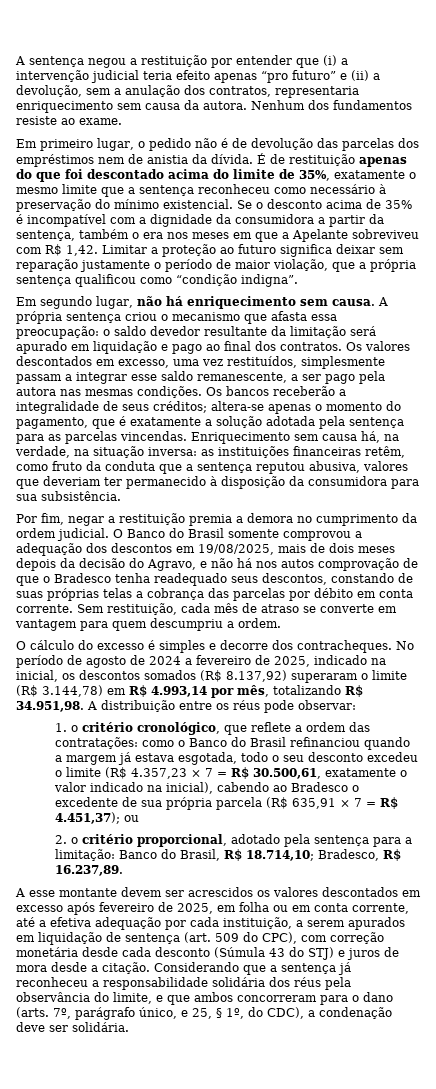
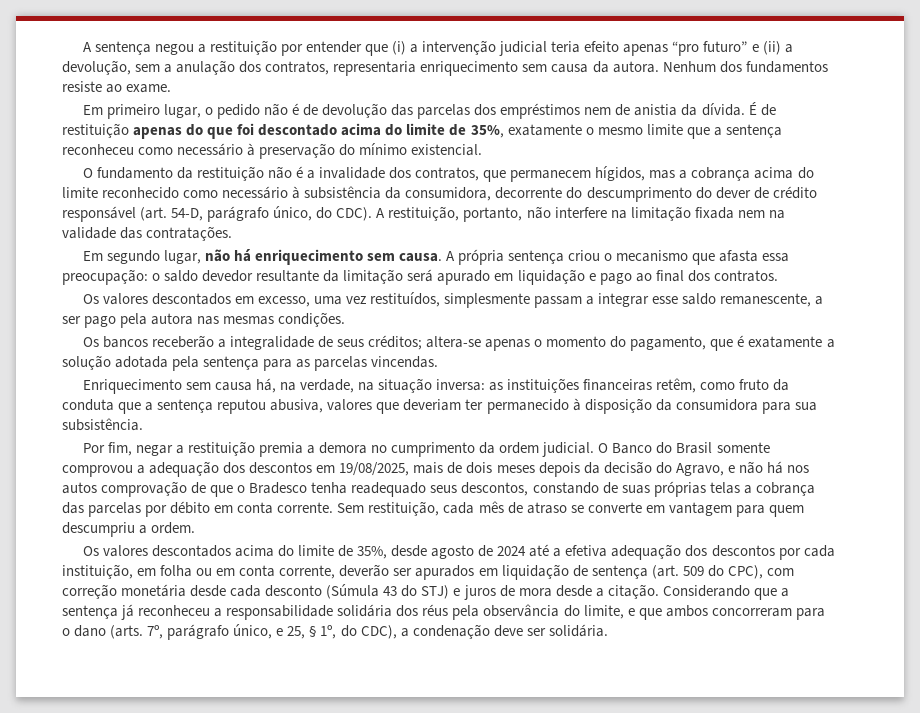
[237,199,412,209] [16,214,384,227] [16,229,419,242] [16,244,404,257] [16,259,416,272] [16,274,298,287] Se o desconto acima de 35% é incompatível com a dignidade da consumidora a partir da sentença, também o era nos meses em que a Apelante sobreviveu com R$ 1,42. Limitar a proteção ao futuro significa deixar sem reparação justamente o período de maior violação, que a própria sentença qualificou como “condição indigna”. -> [82,166,814,182] [62,186,817,202] [62,206,785,222] [62,226,233,241] // O fundamento da restituição não é a invalidade dos contratos, que permanecem hígidos, mas a cobrança acima do limite reconhecido como necessário à subsistência da consumidora, decorrente do descumprimento do dever de crédito responsável (art. 54-D, parágrafo único, do CDC). A restituição, portanto, não interfere na limitação fixada nem na validade das contratações.
(342, 346) none -> (778, 276) //
(202, 392) none -> (346, 319) //
(187, 436) none -> (439, 362) //
[16,640,414,653] [16,655,386,668] [16,670,407,683] [16,685,363,698] [16,700,356,713] [54,722,370,735] [54,737,410,750] [54,752,418,765] [54,767,407,779] [53,782,359,794] [54,797,398,810] [54,812,139,824] [54,834,412,847] [54,849,401,861] [54,865,123,876] [15,887,421,897] [16,902,213,915] O cálculo do excesso é simples e decorre dos contracheques. No período de agosto de 2024 a fevereiro de 2025, indicado na inicial, os descontos somados (R$ 8.137,92) superaram o limite (R$ 3.144,78) em R$ 4.993,14 por mês, totalizando R$ 34.951,98. A distribuição entre os réus pode observar: // 1. o critério cronológico, que reflete a ordem das contratações: como o Banco do Brasil refinanciou quando a margem já estava esgotada, todo o seu desconto excedeu o limite (R$ 4.357,23 × 7 = R$ 30.500,61, exatamente o valor indicado na inicial), cabendo ao Bradesco o excedente de sua própria parcela (R$ 635,91 × 7 = R$ 4.451,37); ou // 2. o critério proporcional, adotado pela sentença para a limitação: Banco do Brasil, R$ 18.714,10; Bradesco, R$ 16.237,89. // A esse montante devem ser acrescidos os valores descontados em excesso após fevereiro de 2025, -> [82,544,835,560] [62,564,133,579] Os valores descontados acima do limite de 35%, desde agosto de 2024 até a efetiva adequação dos descontos por cada instituição,
[16,917,345,930] até a efetiva adequação por cada instituição, a serem -> [339,564,413,577] deverão ser

